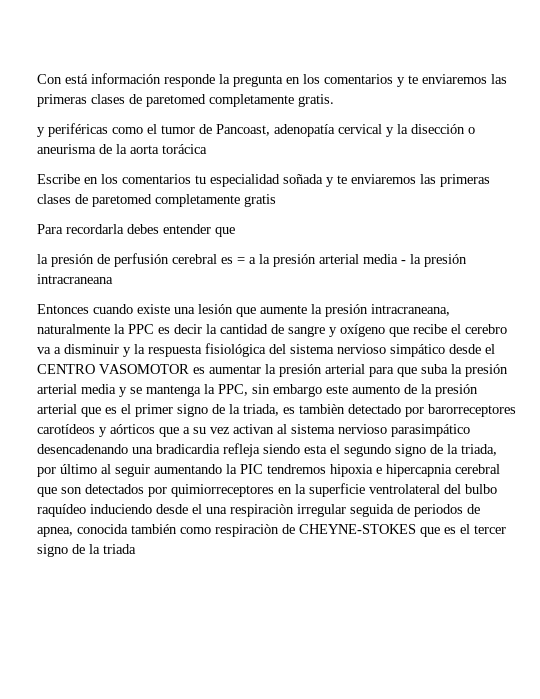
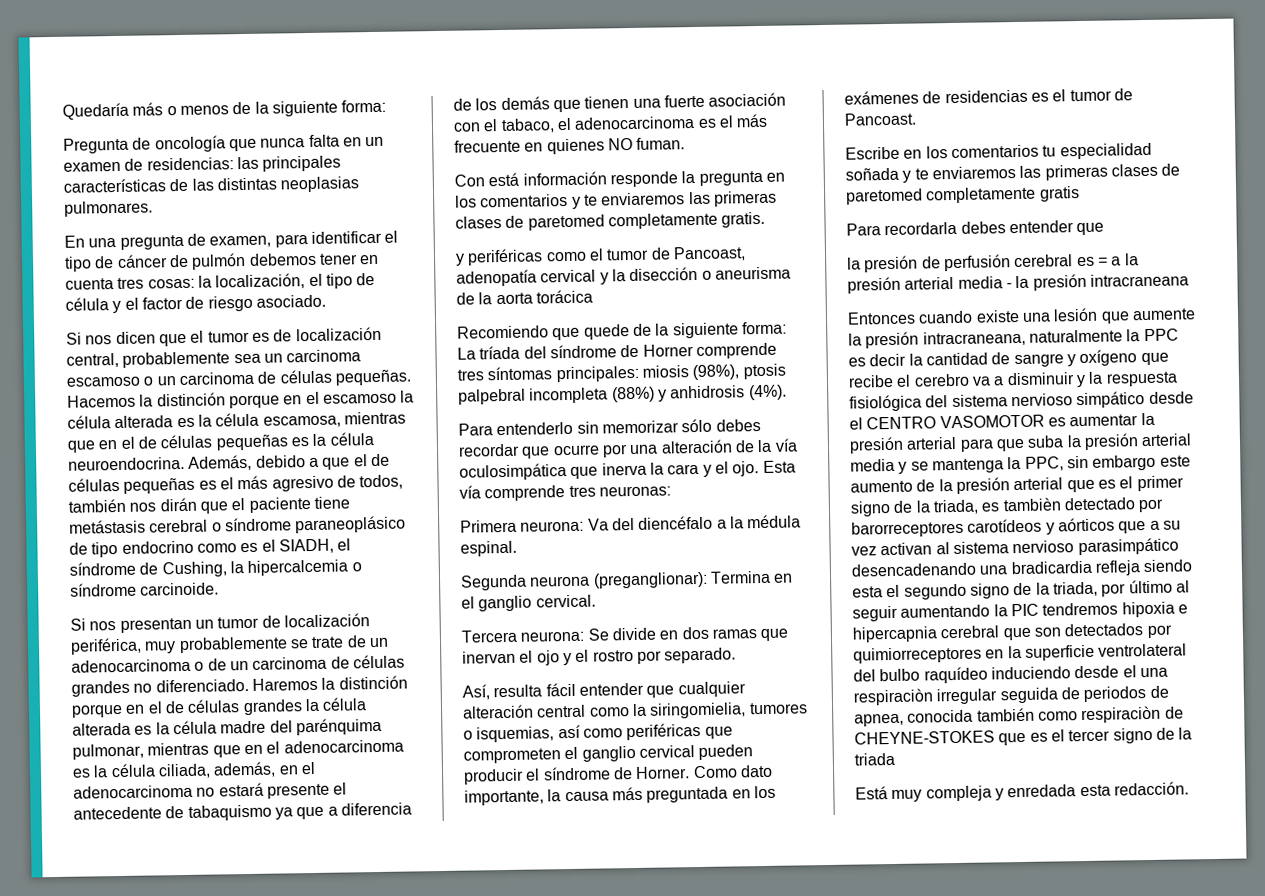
(37, 79) none -> [62,99,387,120] [63,134,385,154] [63,155,342,172] [63,176,360,193] [64,200,153,217] [64,230,399,250] [64,252,380,272] [65,272,376,290] [65,294,326,314] [66,326,382,347] [66,349,362,368] [66,369,411,387] [67,390,415,409] [67,411,406,429] [67,432,374,453] [68,453,390,471] [68,474,404,494] [68,496,350,514] [69,515,407,534] [69,538,352,558] [69,559,362,578] [70,582,220,597] [70,613,370,633] [70,635,389,655] [71,654,405,673] [71,675,408,697] [71,697,368,718] [72,717,382,736] [72,739,404,760] [72,761,316,779] [73,782,348,799] [73,802,412,821] [453,92,787,113] [453,113,769,134] [454,137,686,155] Quedaría más o menos de la siguiente forma: // Pregunta de oncología que nunca falta en un examen de residencias: las principales características de las distintas neoplasias pulmonares. // En una pregunta de examen, para identificar el tipo de cáncer de pulmón debemos tener en cuenta tres cosas: la localización, el tipo de célula y el factor de riesgo asociado. // Si nos dicen que el tumor es de localización central, probablemente sea un carcinoma escamoso o un carcinoma de células pequeñas. Hacemos la distinción porque en el escamoso la célula alterada es la célula escamosa, mientras que en el de células pequeñas es la célula neuroendocrina. Además, debido a que el de células pequeñas es el más agresivo de todos, también nos dirán que el paciente tiene metástasis cerebral o síndrome paraneoplásico de tipo endocrino como es el SIADH, el síndrome de Cushing, la hipercalcemia o síndrome carcinoide. // Si nos presentan un tumor de localización periférica, muy probablemente se trate de un adenocarcinoma o de un carcinoma de células grandes no diferenciado. Haremos la distinción porque en el de células grandes la célula alterada es la célula madre del parénquima pulmonar, mientras que en el adenocarcinoma es la célula ciliada, además, en el adenocarcinoma no estará presente el antecedente de tabaquismo ya que a diferencia de los demás que tienen una fuerte asociación con el tabaco, el adenocarcinoma es el más frecuente en quienes NO fuman. //
(207, 149) none -> [457,321,787,341] [457,342,777,360] [457,363,786,383] [458,384,787,405] [458,418,761,436] [458,438,798,459] [459,460,796,481] [459,485,671,502] [460,514,802,533] [460,540,517,557] [460,570,794,591] [461,594,596,612] [461,626,790,643] [462,647,737,666] [462,681,746,700] [462,702,808,719] [463,722,733,743] [463,744,754,764] [463,764,773,785] [464,785,776,806] [844,88,1133,105] [844,112,917,126] // Recomiendo que quede de la siguiente forma: La tríada del síndrome de Horner comprende tres síntomas principales: miosis (98%), ptosis palpebral incompleta (88%) y anhidrosis (4%). // Para entenderlo sin memorizar sólo debes recordar que ocurre por una alteración de la vía oculosimpática que inerva la cara y el ojo. Esta vía comprende tres neuronas: // Primera neurona: Va del diencéfalo a la médula espinal. // Segunda neurona (preganglionar): Termina en el ganglio cervical. // Tercera neurona: Se divide en dos ramas que inervan el ojo y el rostro por separado. // Así, resulta fácil entender que cualquier alteración central como la siringomielia, tumores o isquemias, así como periféricas que comprometen el ganglio cervical pueden producir el síndrome de Horner. Como dato importante, la causa más preguntada en los exámenes de residencias es el tumor de Pancoast.
(136, 549) none -> [855,781,1189,803] // Está muy compleja y enredada esta redacción.

